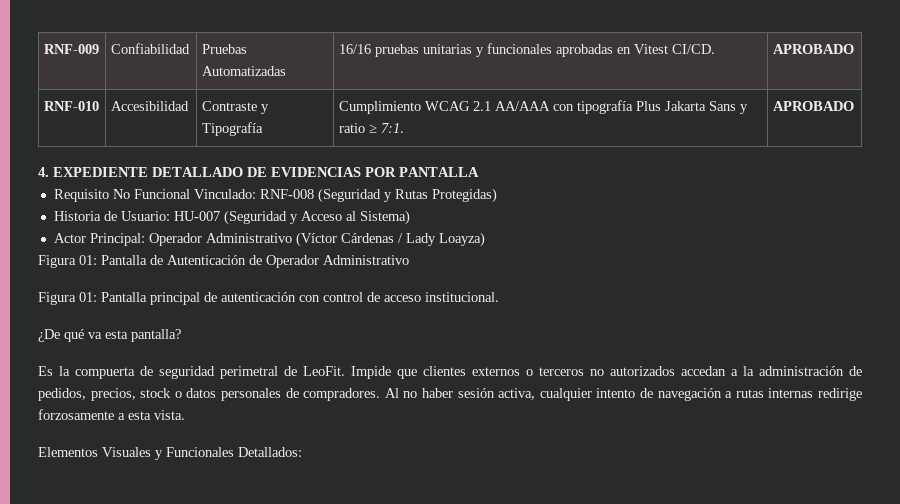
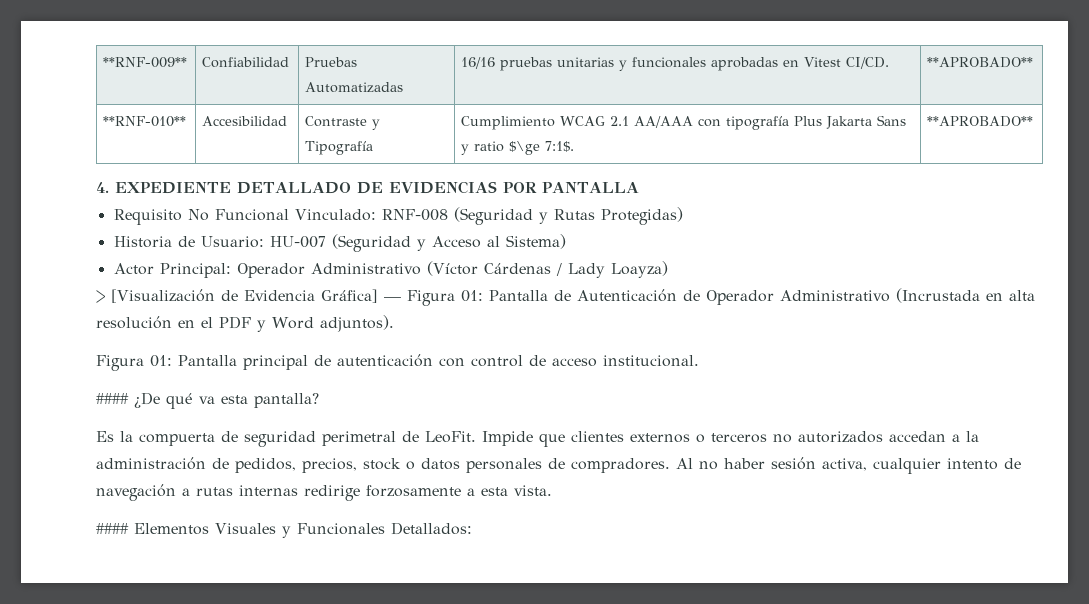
[43,44,99,54] RNF-009 -> [103,57,188,68] **RNF-009**
[772,44,854,54] [43,101,99,111] APROBADO // RNF-010 -> [927,57,1034,68] [103,116,187,127] **APROBADO** // **RNF-010**
[368,123,404,133] [772,101,854,111] ≥ 7:1. | APROBADO -> [509,141,575,155] [927,116,1034,127] $\ge 7:1$. | **APROBADO**
(485, 239) none -> [96,289,401,303] > [Visualización de Evidencia Gráfica] —
(409, 260) none -> [895,288,1035,303] [96,315,394,332] (Incrustada en alta resolución en el PDF y Word adjuntos).
(499, 297) none -> [96,393,129,404] ####
(185, 415) none -> [96,523,129,534] ####

